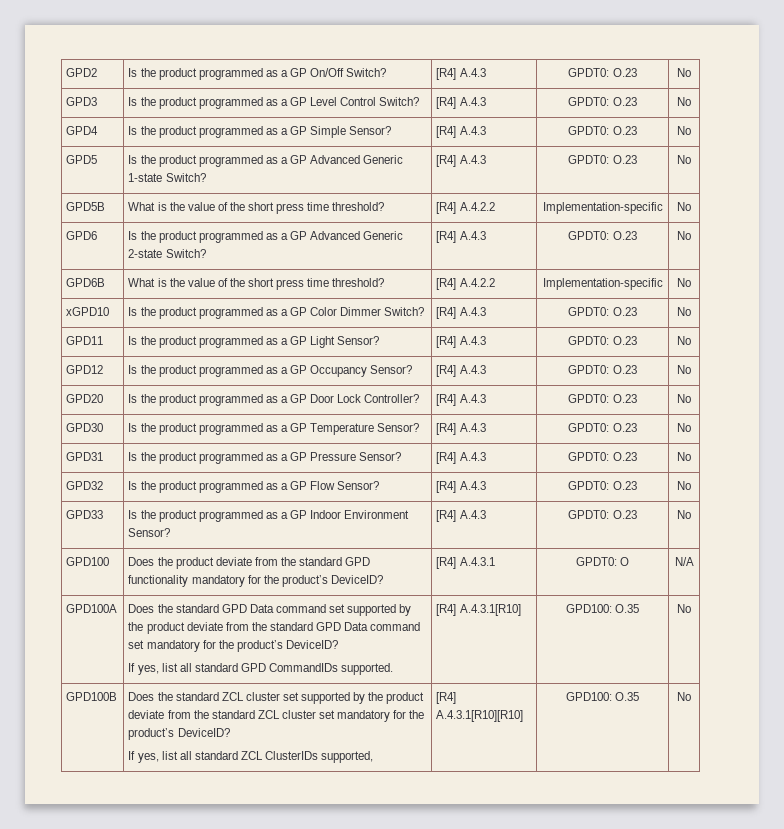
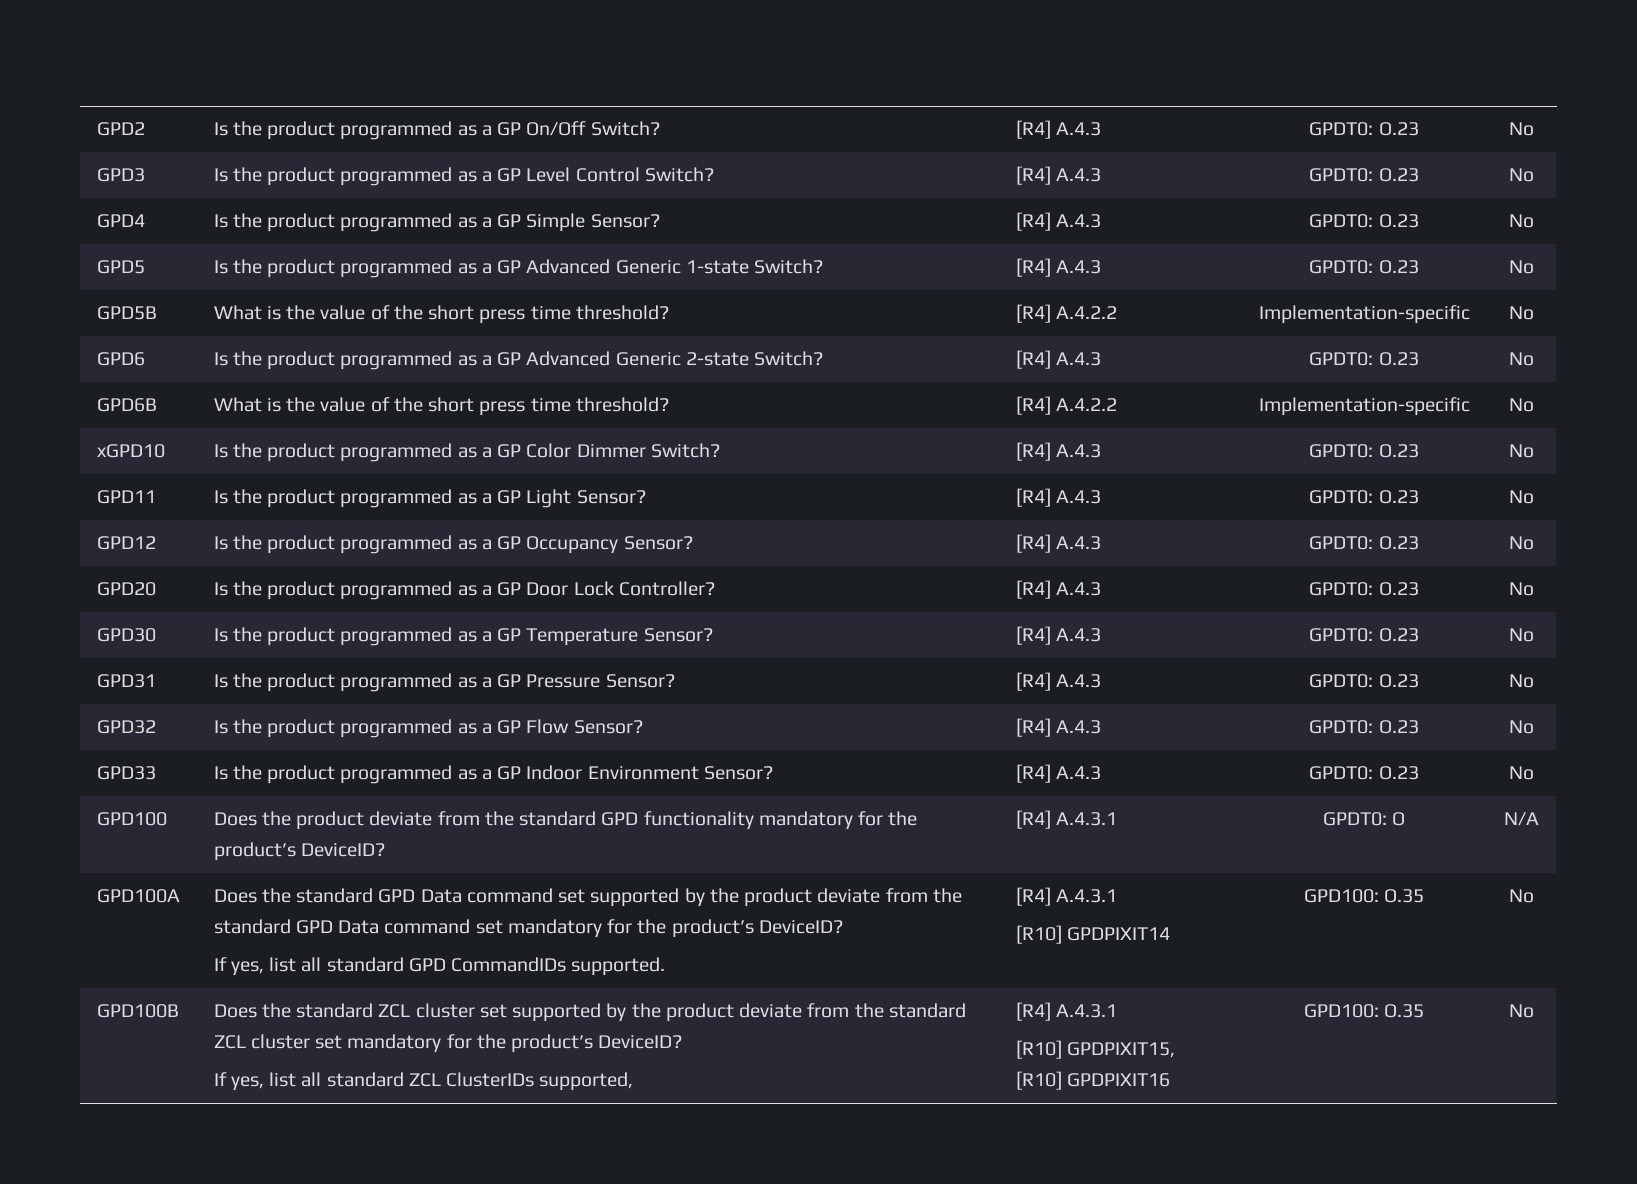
[459,604,521,616] A.4.3.1[R10] -> [1055,889,1117,903] [1015,925,1170,944] A.4.3.1 // [R10] GPDPIXIT14
[436,710,524,722] A.4.3.1[R10][R10] -> [1055,1004,1117,1018] [1015,1040,1175,1059] [1015,1071,1170,1090] A.4.3.1 // [R10] GPDPIXIT15, [R10] GPDPIXIT16

